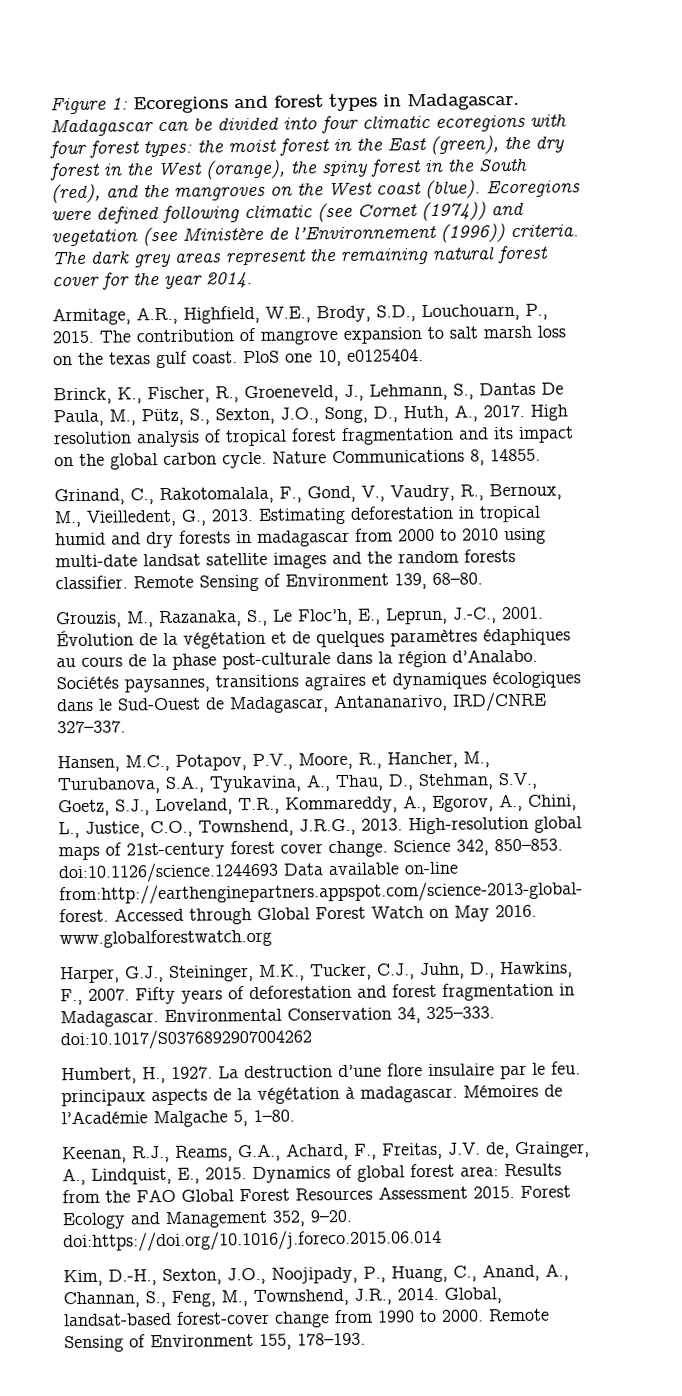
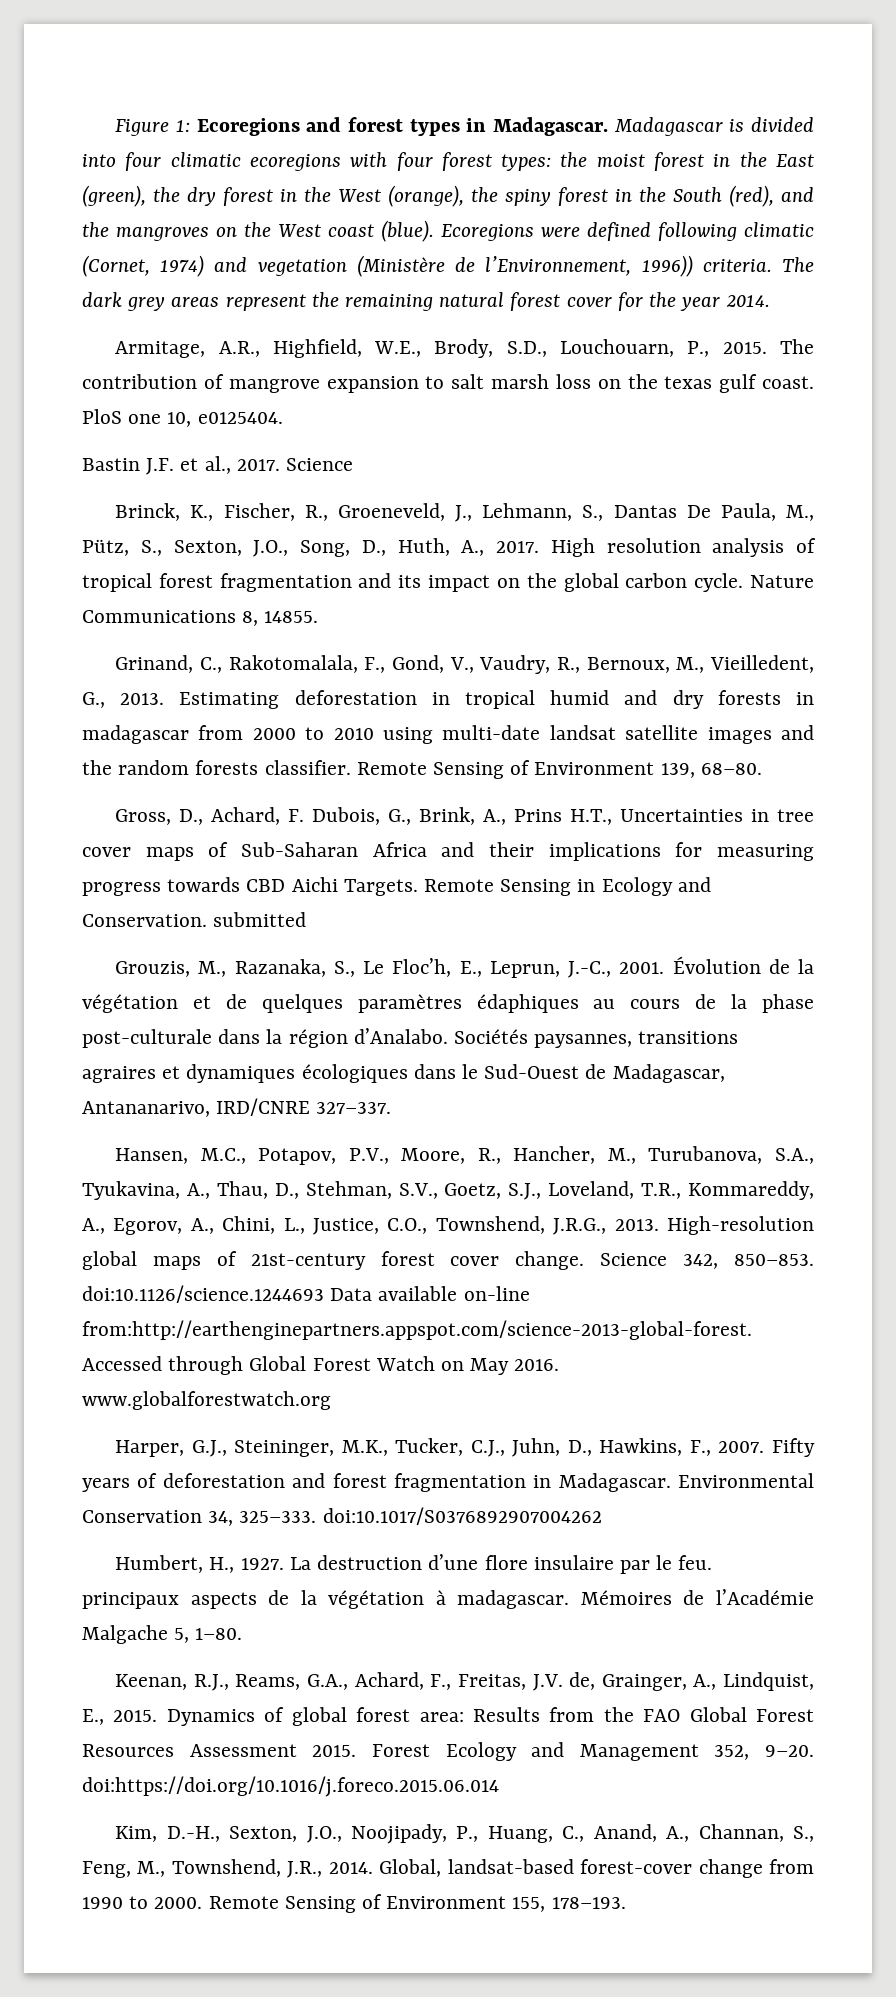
[157,117,213,132] can be -> [729,119,745,132] is
[317,201,524,223] [51,223,505,247] (see Cornet (1974)) and vegetation (see Ministère de l’Environnement (1996)) -> [82,255,693,277] (Cornet, 1974) and vegetation (Ministère de l’Environnement, 1996))
(424, 355) none -> [82,456,354,475] // Bastin J.F. et al., 2017. Science
(483, 578) none -> [115,807,814,825] [82,842,814,861] [82,877,711,896] [82,912,307,927] // Gross, D., Achard, F. Dubois, G., Brink, A., Prins H.T., Uncertainties in tree cover maps of Sub-Saharan Africa and their implications for measuring progress towards CBD Aichi Targets. Remote Sensing in Ecology and Conservation. submitted

